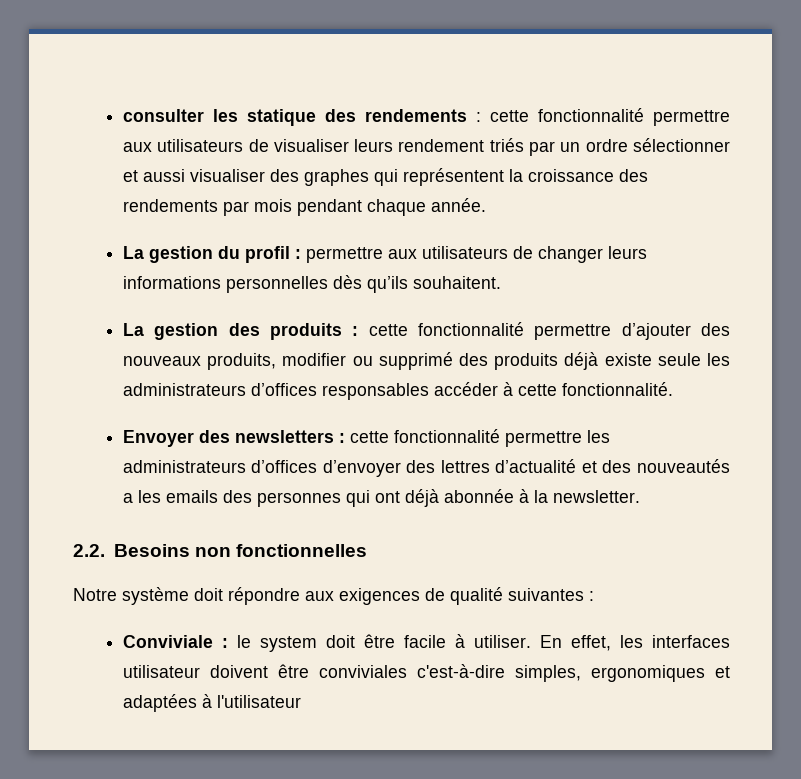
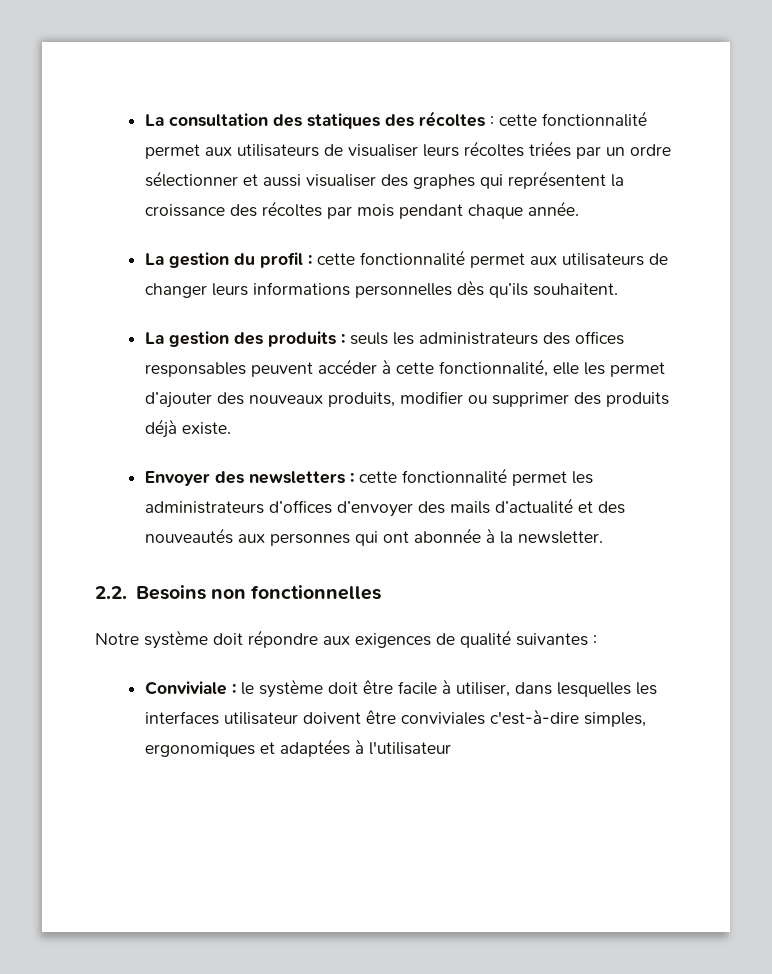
[122,108,730,126] consulter les statique des rendements : cette fonctionnalité permettre -> [144,111,647,129] [144,144,200,159] La consultation des statiques des récoltes : cette fonctionnalité permet
[398,138,524,152] rendement triés -> [463,141,571,157] récoltes triées
[122,199,218,212] rendements -> [261,201,322,217] récoltes
[305,247,383,263] permettre -> [316,250,525,268] cette fonctionnalité permet
[368,322,612,340] cette fonctionnalité permettre -> [349,331,624,345] [144,359,665,377] seuls les administrateurs des offices responsables peuvent accéder à cette fonctionnalité, elle les permet
[378,352,453,370] supprimé -> [491,392,569,407] supprimer
[604,353,730,366] [122,382,673,400] existe seule les administrateurs d’offices responsables accéder à cette fonctionnalité. -> [181,422,231,435] existe.
[504,431,582,447] permettre -> [511,471,567,486] permet
[440,460,490,473] lettres -> [449,501,490,514] mails
[122,490,252,503] a les emails des -> [237,534,265,543] aux
[404,489,439,507] déjà -> (409, 537) none
[259,636,317,652] system -> [258,679,323,698] système
[473,635,611,651] utiliser. En effet, -> [455,682,631,697] utiliser, dans lesquelles

